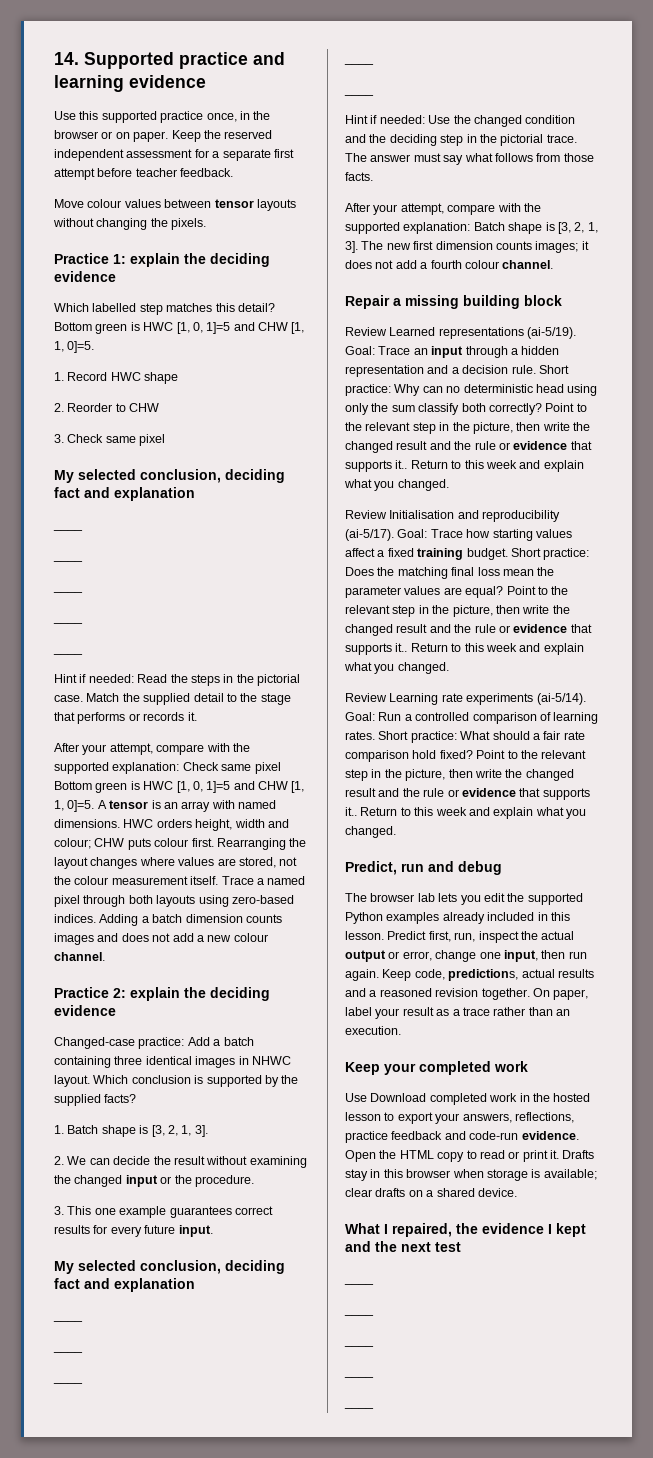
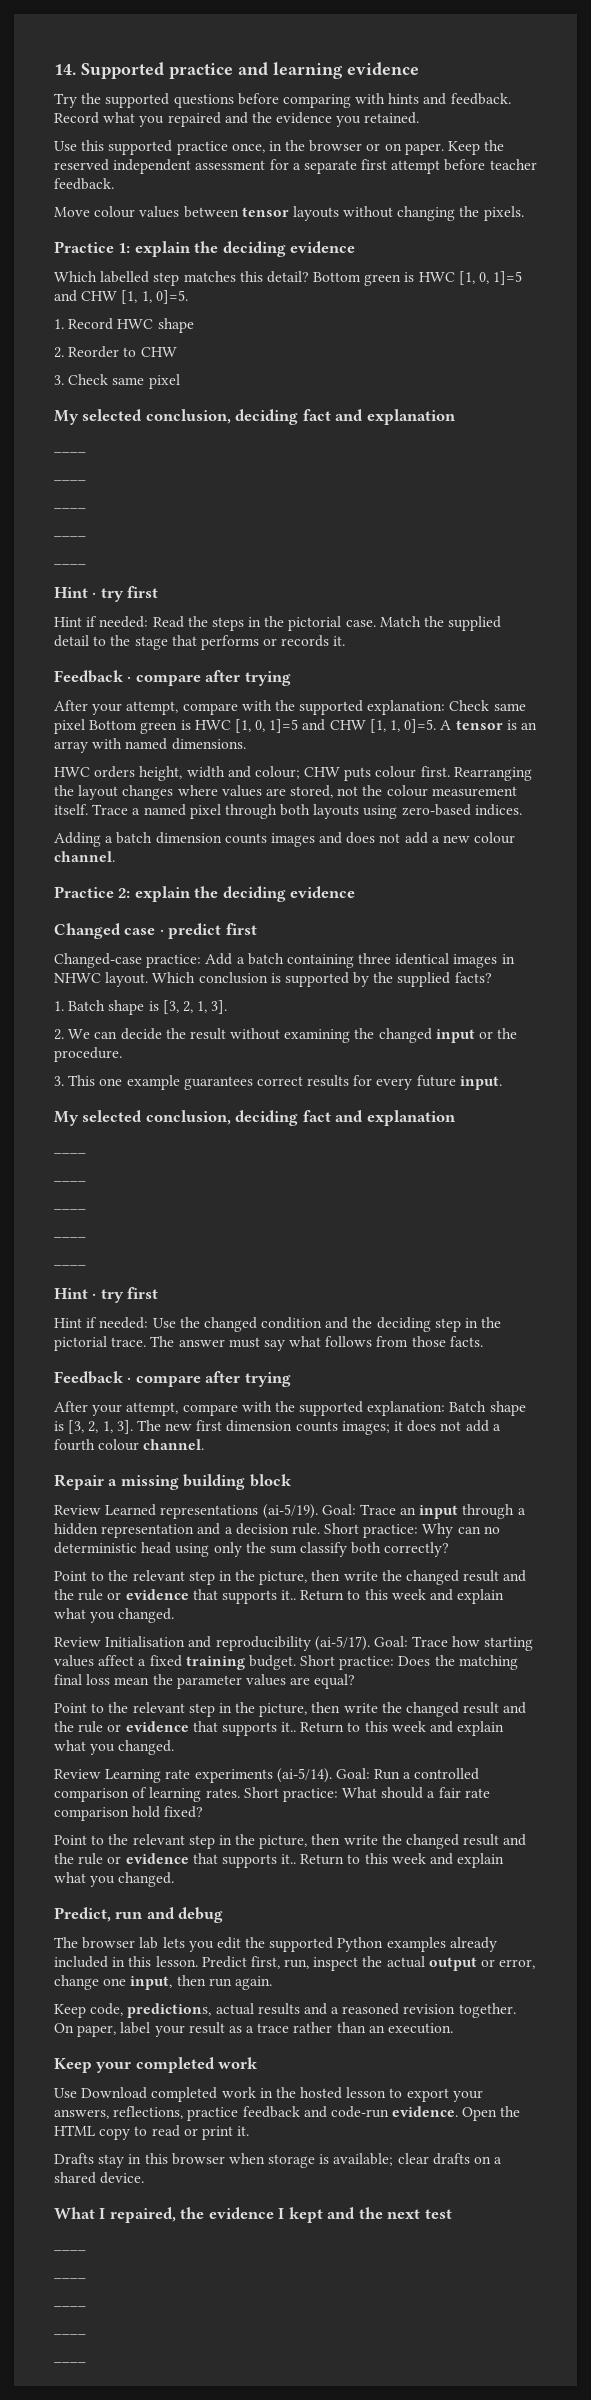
(206, 81) none -> [54,93,511,108] [54,112,420,127] // Try the supported questions before comparing with hints and feedback. Record what you repaired and the evidence you retained.
(83, 653) none -> [54,586,159,602] // Hint · try first
(197, 716) none -> [54,670,291,686] // Feedback · compare after trying
(120, 823) none -> (246, 744) //
(96, 918) none -> (522, 810) //
(116, 1010) none -> [54,923,257,939] // Changed case · predict first
(374, 94) none -> [54,1287,159,1303] // Hint · try first
(373, 176) none -> [54,1371,291,1387] // Feedback · compare after trying
(542, 409) none -> (450, 1549) //
(504, 592) none -> (356, 1681) //
(473, 754) none -> (204, 1812) //
(379, 975) none -> (272, 1983) //
(559, 1154) none -> (250, 2131) //

